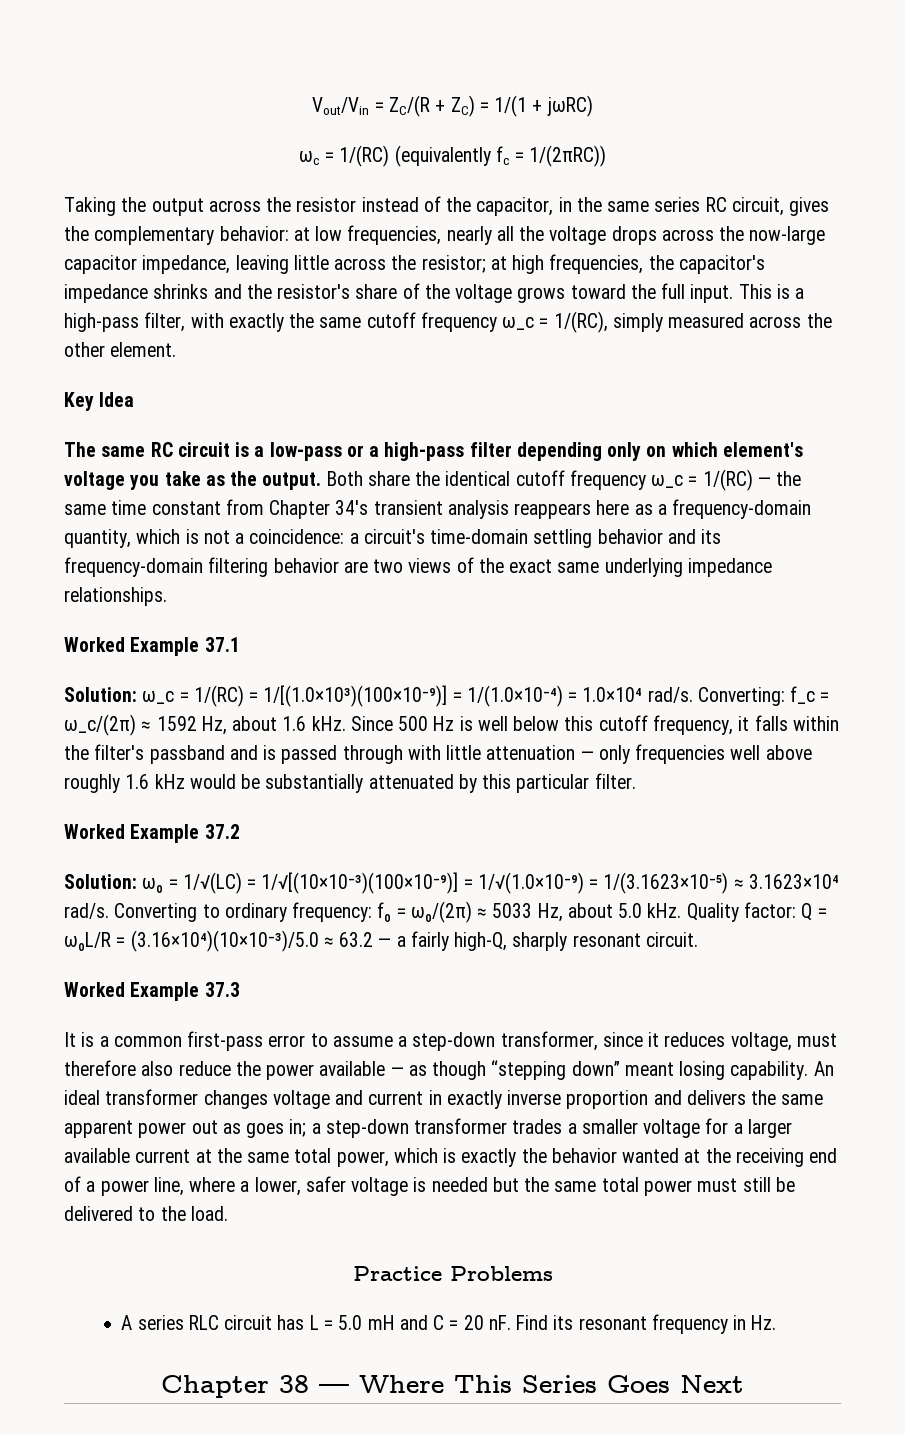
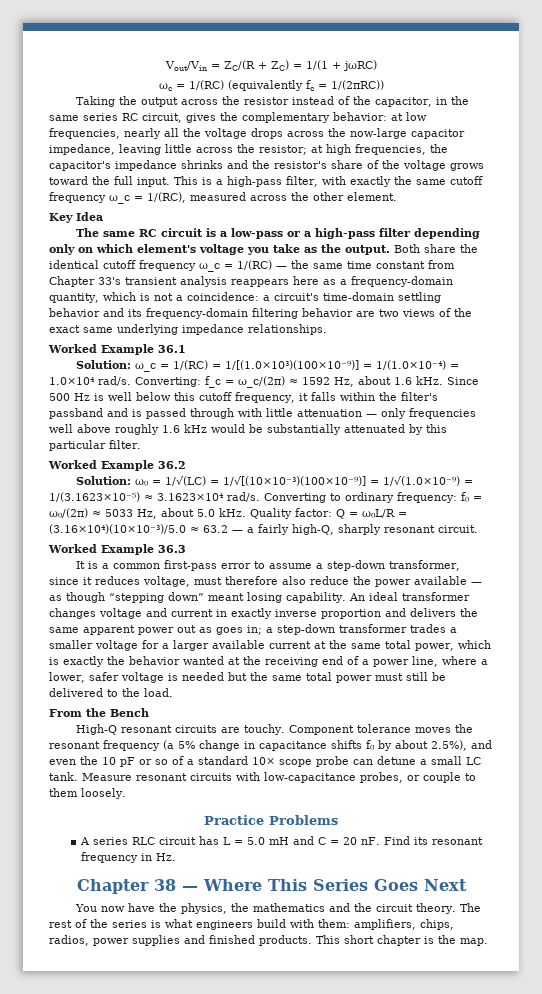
[612,313,663,332] simply -> (186, 197) none
[335,500,369,515] 34's -> [98,277,121,285] 33's
[204,637,240,652] 37.1 -> [158,345,186,353] 36.1
[204,824,240,839] 37.2 -> [158,461,186,469] 36.2
[204,982,240,997] 37.3 -> [158,545,186,553] 36.3
(228, 1213) none -> [49,708,149,717] [75,724,473,735] [49,740,492,751] [49,756,481,767] [49,772,476,783] [49,788,126,799] // From the Bench // High-Q resonant circuits are touchy. Component tolerance moves the resonant frequency (a 5% change in capacitance shifts f₀ by about 2.5%), and even the 10 pF or so of a standard 10× scope probe can detune a small LC tank. Measure resonant circuits with low-capacitance probes, or couple to them loosely.
(744, 1384) none -> [74,903,481,914] [49,919,454,930] [49,935,488,946] // You now have the physics, the mathematics and the circuit theory. The rest of the series is what engineers build with them: amplifiers, chips, radios, power supplies and finished products. This short chapter is the map.

